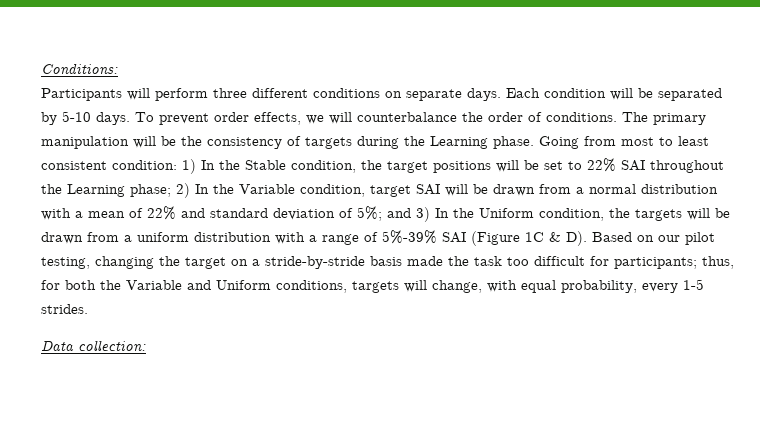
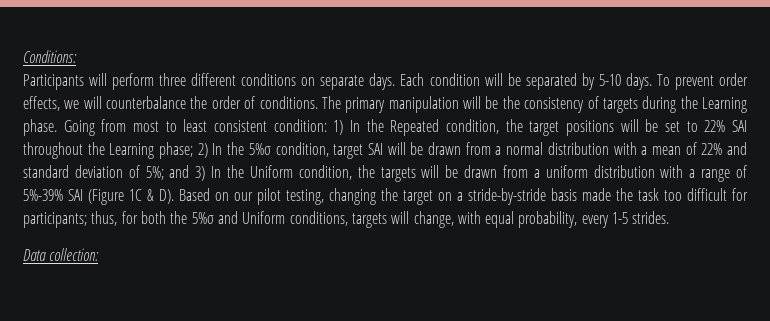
[245,160,286,170] Stable -> [390,119,440,136] Repeated
[239,184,295,194] Variable -> [248,143,271,155] 5%σ
[126,280,182,290] Variable -> [191,212,214,224] 5%σ

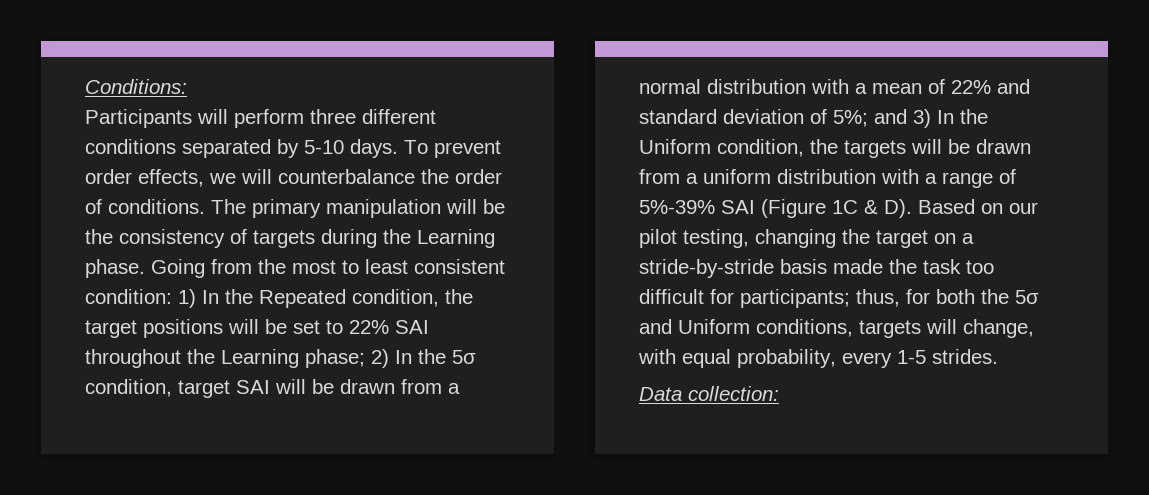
[301,73,521,90] on separate days. Each condition will be -> (176, 146) none
(127, 125) none -> [258,259,286,274] the
[248,143,271,155] 5%σ -> [452,350,476,364] 5σ
[191,212,214,224] 5%σ -> [1015,290,1039,304] 5σ

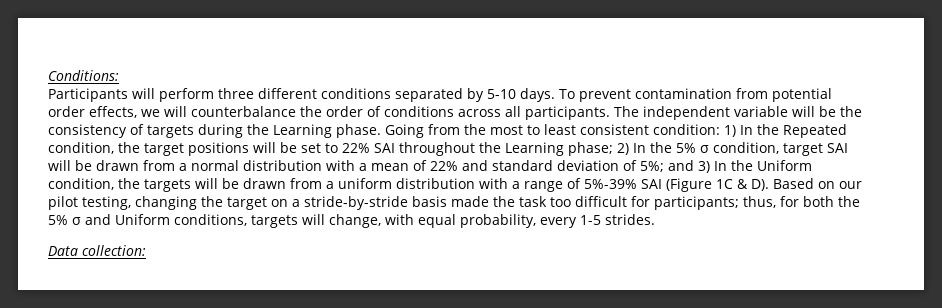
(501, 149) none -> [634,88,832,102] contamination from potential
[108,199,441,218] conditions. The primary manipulation -> [384,106,788,120] conditions across all participants. The independent variable
[452,350,476,364] 5σ -> [676,143,709,153] 5% σ
[1015,290,1039,304] 5σ -> [48,215,81,225] 5% σ

